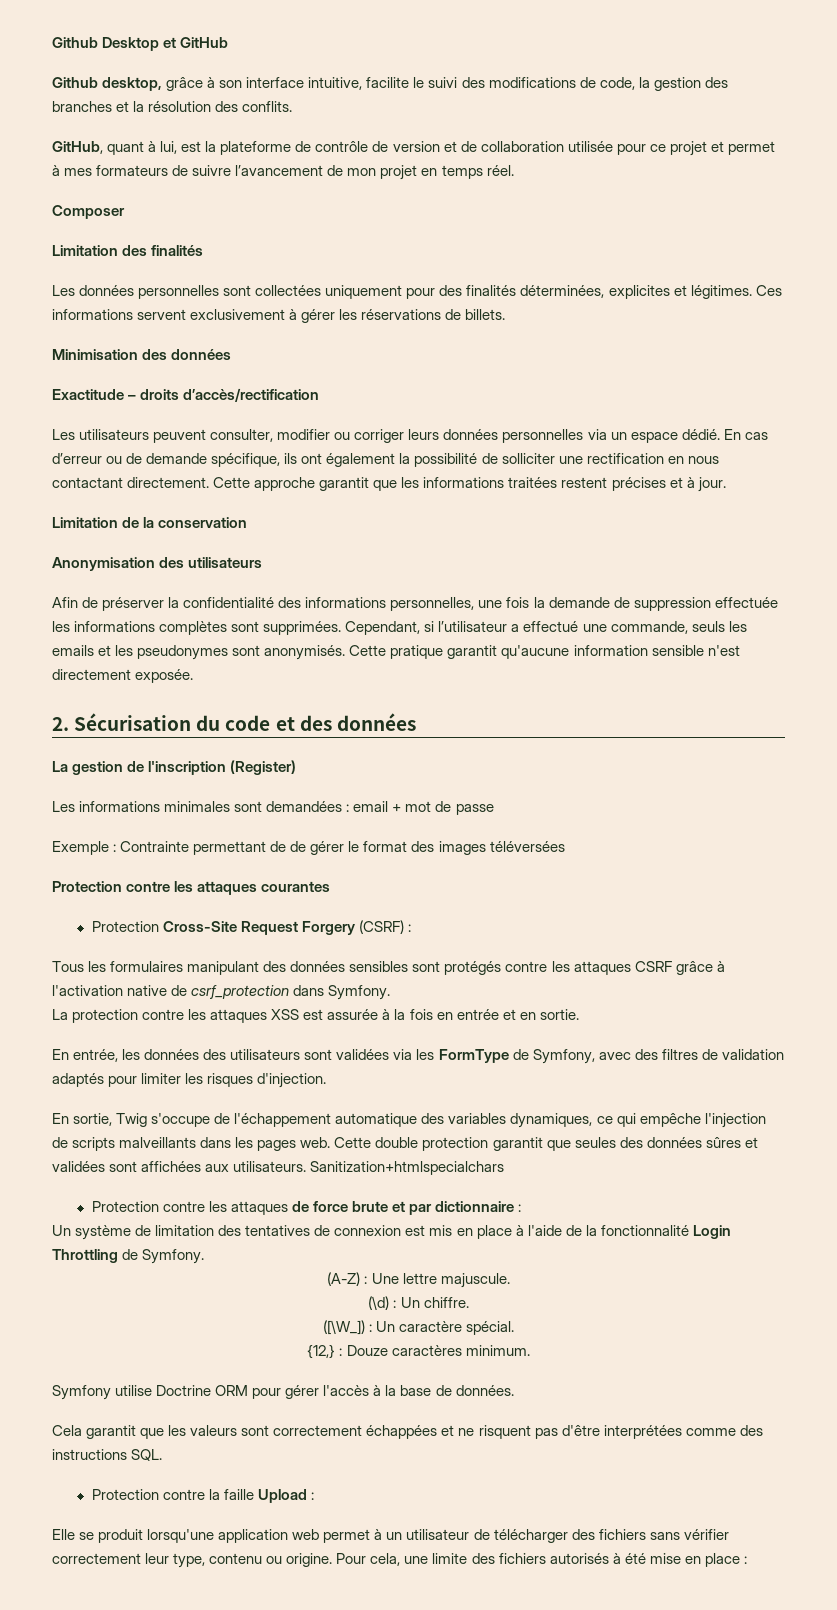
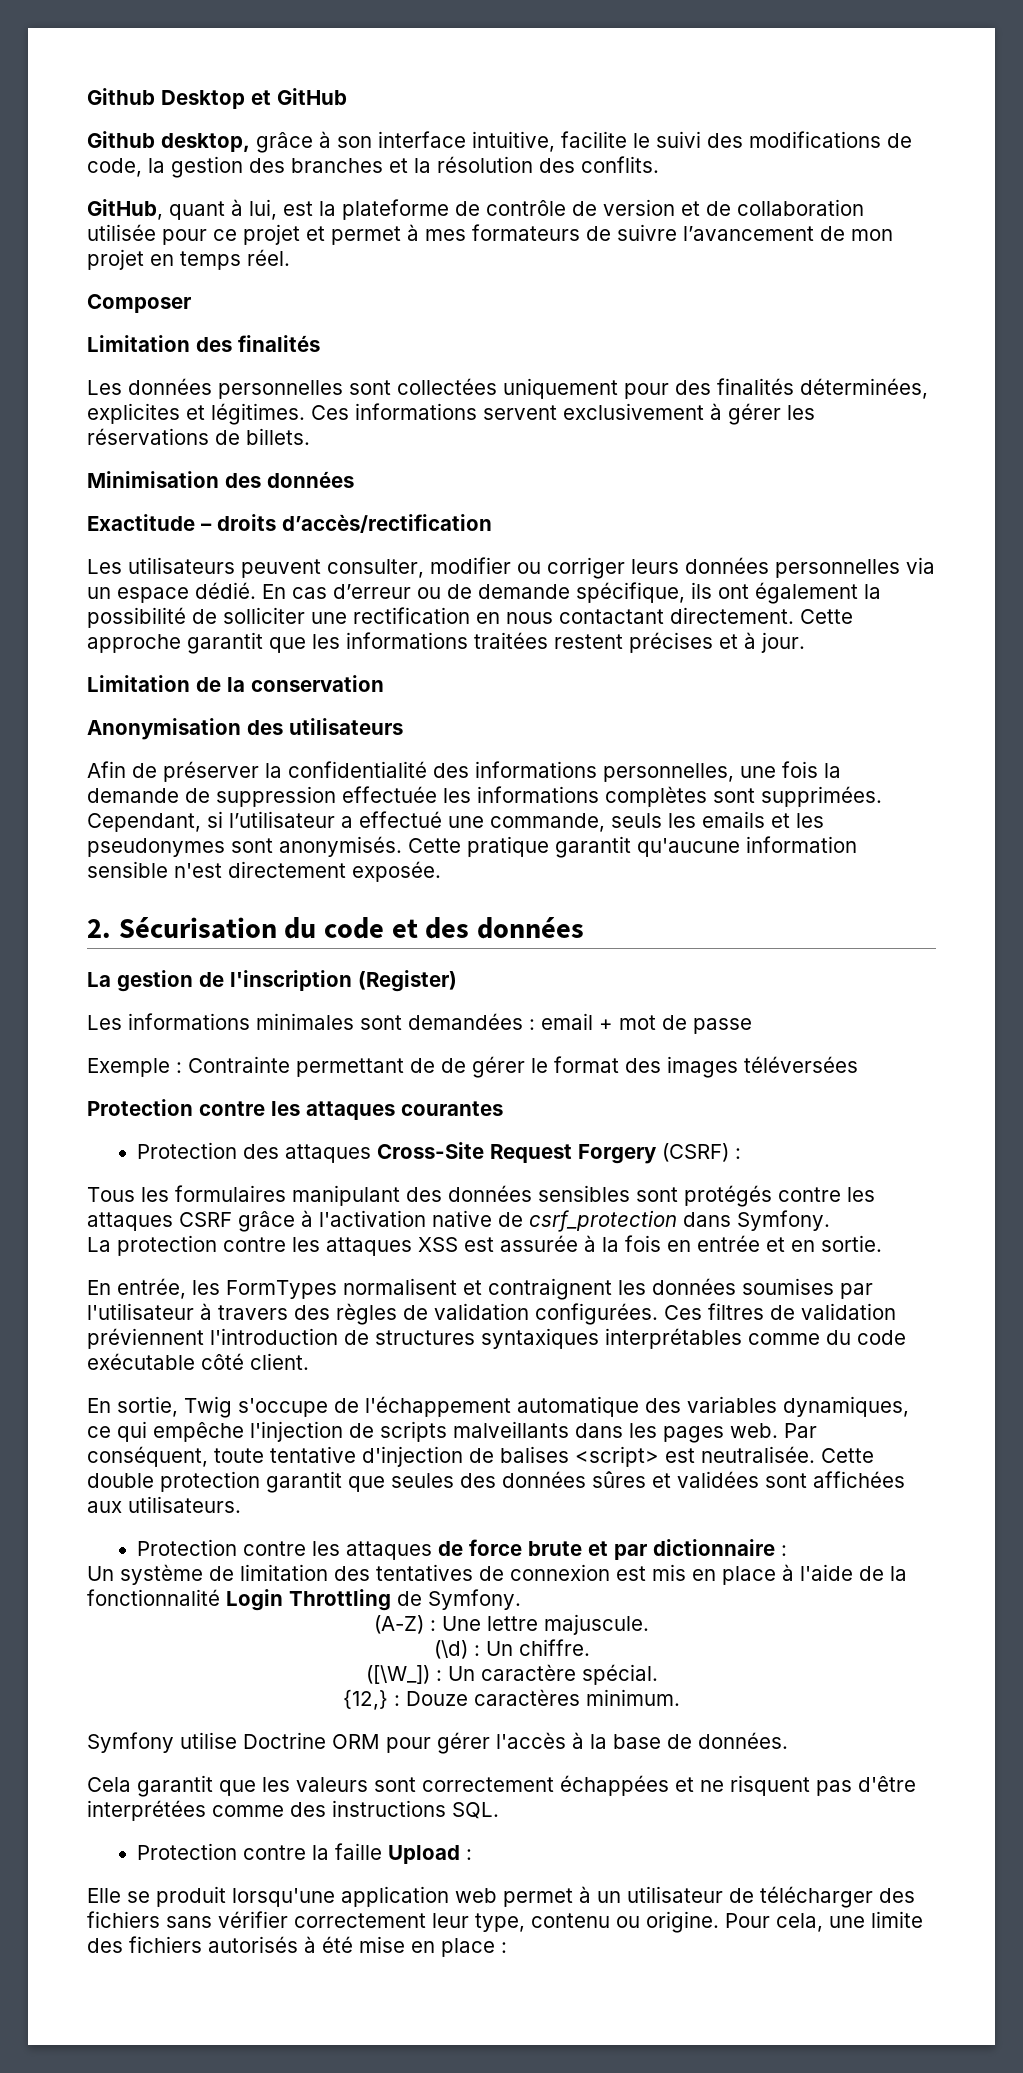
(159, 926) none -> [243,1144,372,1163] des attaques
[144,1049,784,1064] [52,1073,327,1088] données des utilisateurs sont validées via les FormType de Symfony, avec des filtres de validation adaptés pour limiter les risques d'injection. -> [226,1278,873,1300] [87,1303,896,1325] [87,1328,906,1349] [87,1353,309,1370] FormTypes normalisent et contraignent les données soumises par l'utilisateur à travers des règles de validation configurées. Ces filtres de validation préviennent l'introduction de structures syntaxiques interprétables comme du code exécutable côté client.
(331, 1142) none -> [784,1423,817,1438] [87,1446,815,1467] Par conséquent, toute tentative d'injection de balises <script> est neutralisée.
[310,1161,505,1175] Sanitization+htmlspecialchars -> (241, 1504) none

